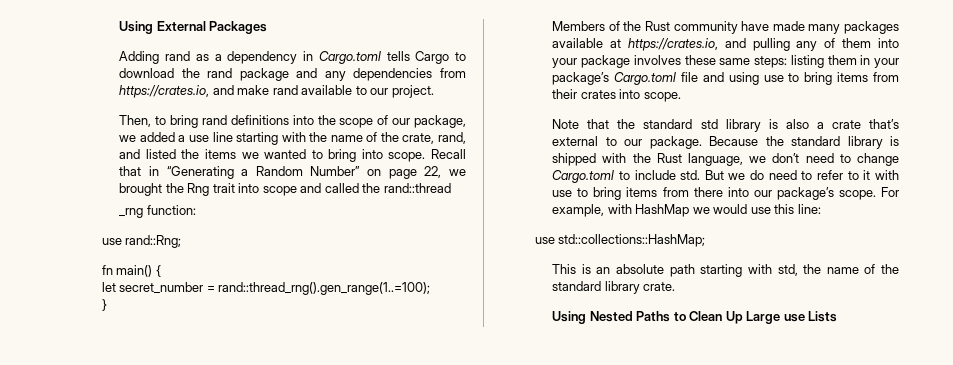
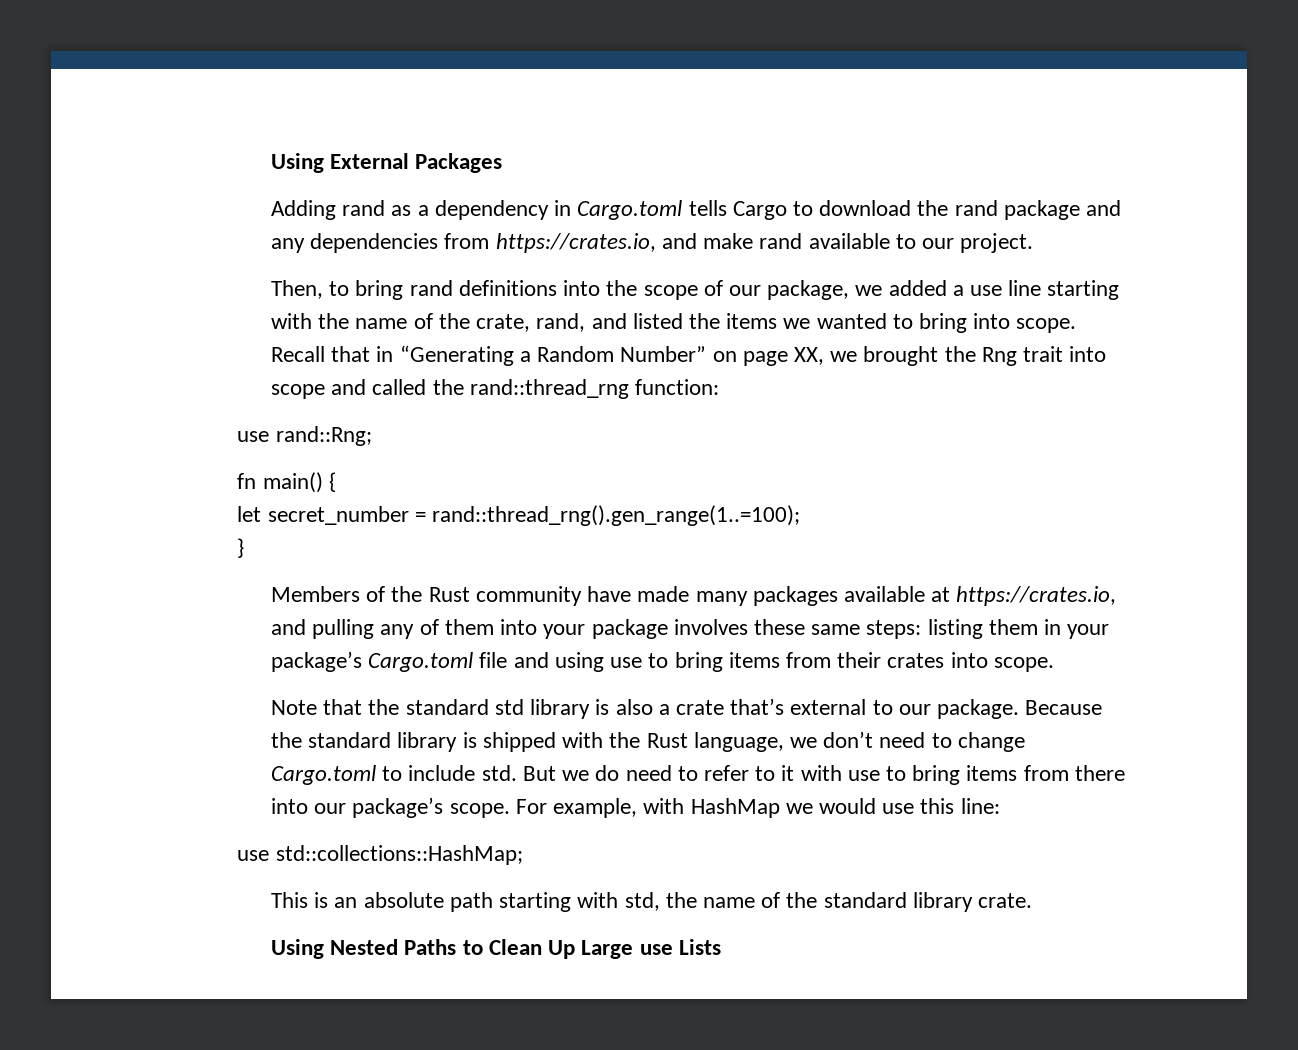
[424,166,442,178] 22, -> [793,347,824,365] XX,
[383,183,451,193] [119,208,144,218] rand::thread // _rng -> [469,379,629,399] rand::thread_rng

